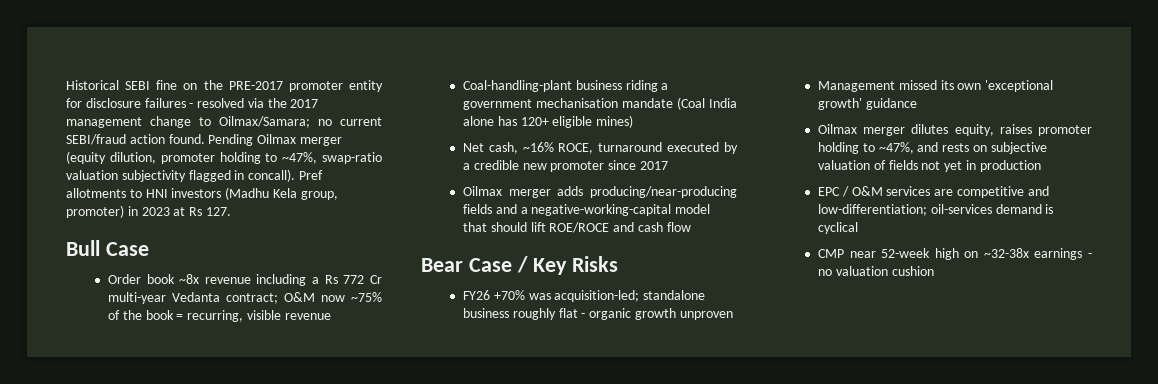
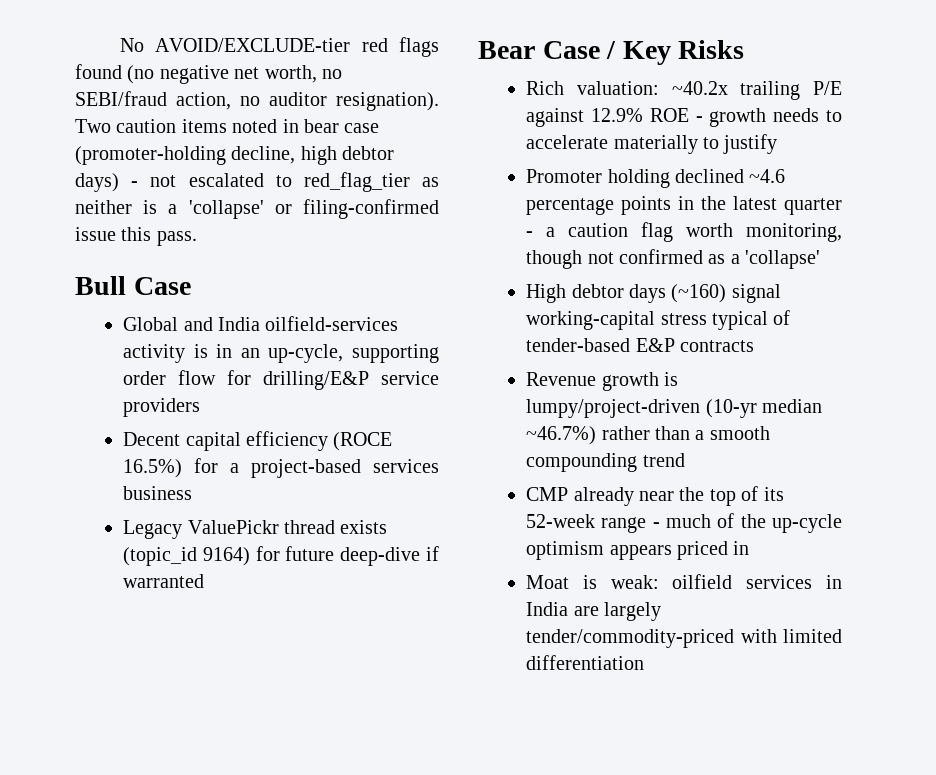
[66,80,383,92] [66,98,319,108] [66,116,382,128] [66,134,342,146] [66,151,382,164] [66,169,323,182] [66,187,338,200] [66,205,231,218] [66,240,149,256] [107,274,382,286] [107,292,382,304] [107,310,331,322] [462,80,669,92] [462,97,737,110] [462,115,634,128] [462,142,738,154] [462,160,668,172] [462,186,737,198] [462,204,711,216] [462,222,691,233] Historical SEBI fine on the PRE-2017 promoter entity for disclosure failures - resolved via the 2017 management change to Oilmax/Samara; no current SEBI/fraud action found. Pending Oilmax merger (equity dilution, promoter holding to ~47%, swap-ratio valuation subjectivity flagged in concall). Pref allotments to HNI investors (Madhu Kela group, promoter) in 2023 at Rs 127. // Bull Case // Order book ~8x revenue including a Rs 772 Cr multi-year Vedanta contract; O&M now ~75% of the book = recurring, visible revenue // Coal-handling-plant business riding a government mechanisation mandate (Coal India alone has 120+ eligible mines) // Net cash, ~16% ROCE, turnaround executed by a credible new promoter since 2017 // Oilmax merger adds producing/near-producing fields and a negative-working-capital model that should lift ROE/ROCE and cash flow -> [119,37,439,57] [75,64,342,84] [75,91,439,111] [75,119,380,133] [75,146,395,165] [75,172,439,192] [75,199,439,219] [75,227,197,246] [75,276,191,295] [123,316,399,331] [123,344,440,363] [123,370,439,390] [123,398,201,417] [123,431,393,451] [123,458,439,478] [123,486,193,500] [123,520,388,539] [123,546,439,566] [123,574,205,588] No AVOID/EXCLUDE-tier red flags found (no negative net worth, no SEBI/fraud action, no auditor resignation). Two caution items noted in bear case (promoter-holding decline, high debtor days) - not escalated to red_flag_tier as neither is a 'collapse' or filing-confirmed issue this pass. // Bull Case // Global and India oilfield-services activity is in an up-cycle, supporting order flow for drilling/E&P service providers // Decent capital efficiency (ROCE 16.5%) for a project-based services business // Legacy ValuePickr thread exists (topic_id 9164) for future deep-dive if warranted
[462,290,706,302] [462,308,733,320] [817,80,1054,92] [817,98,917,110] [817,124,1092,136] [817,142,1047,154] [817,160,1041,172] [817,186,1049,198] [817,204,1054,216] [817,222,858,234] [817,248,1092,260] [817,266,934,276] FY26 +70% was acquisition-led; standalone business roughly flat - organic growth unproven // Management missed its own 'exceptional growth' guidance // Oilmax merger dilutes equity, raises promoter holding to ~47%, and rests on subjective valuation of fields not yet in production // EPC / O&M services are competitive and low-differentiation; oil-services demand is cyclical // CMP near 52-week high on ~32-38x earnings - no valuation cushion -> [526,81,842,100] [526,108,842,127] [526,134,778,154] [526,169,786,188] [526,196,842,215] [526,222,842,242] [526,249,821,269] [526,284,781,303] [526,310,791,330] [526,338,754,352] [526,372,678,391] [526,399,822,418] [526,426,770,445] [526,453,685,472] [526,486,784,506] [526,513,842,533] [526,541,750,560] [526,574,842,589] [526,602,661,621] [526,629,842,648] [526,655,645,670] Rich valuation: ~40.2x trailing P/E against 12.9% ROE - growth needs to accelerate materially to justify // Promoter holding declined ~4.6 percentage points in the latest quarter - a caution flag worth monitoring, though not confirmed as a 'collapse' // High debtor days (~160) signal working-capital stress typical of tender-based E&P contracts // Revenue growth is lumpy/project-driven (10-yr median ~46.7%) rather than a smooth compounding trend // CMP already near the top of its 52-week range - much of the up-cycle optimism appears priced in // Moat is weak: oilfield services in India are largely tender/commodity-priced with limited differentiation

